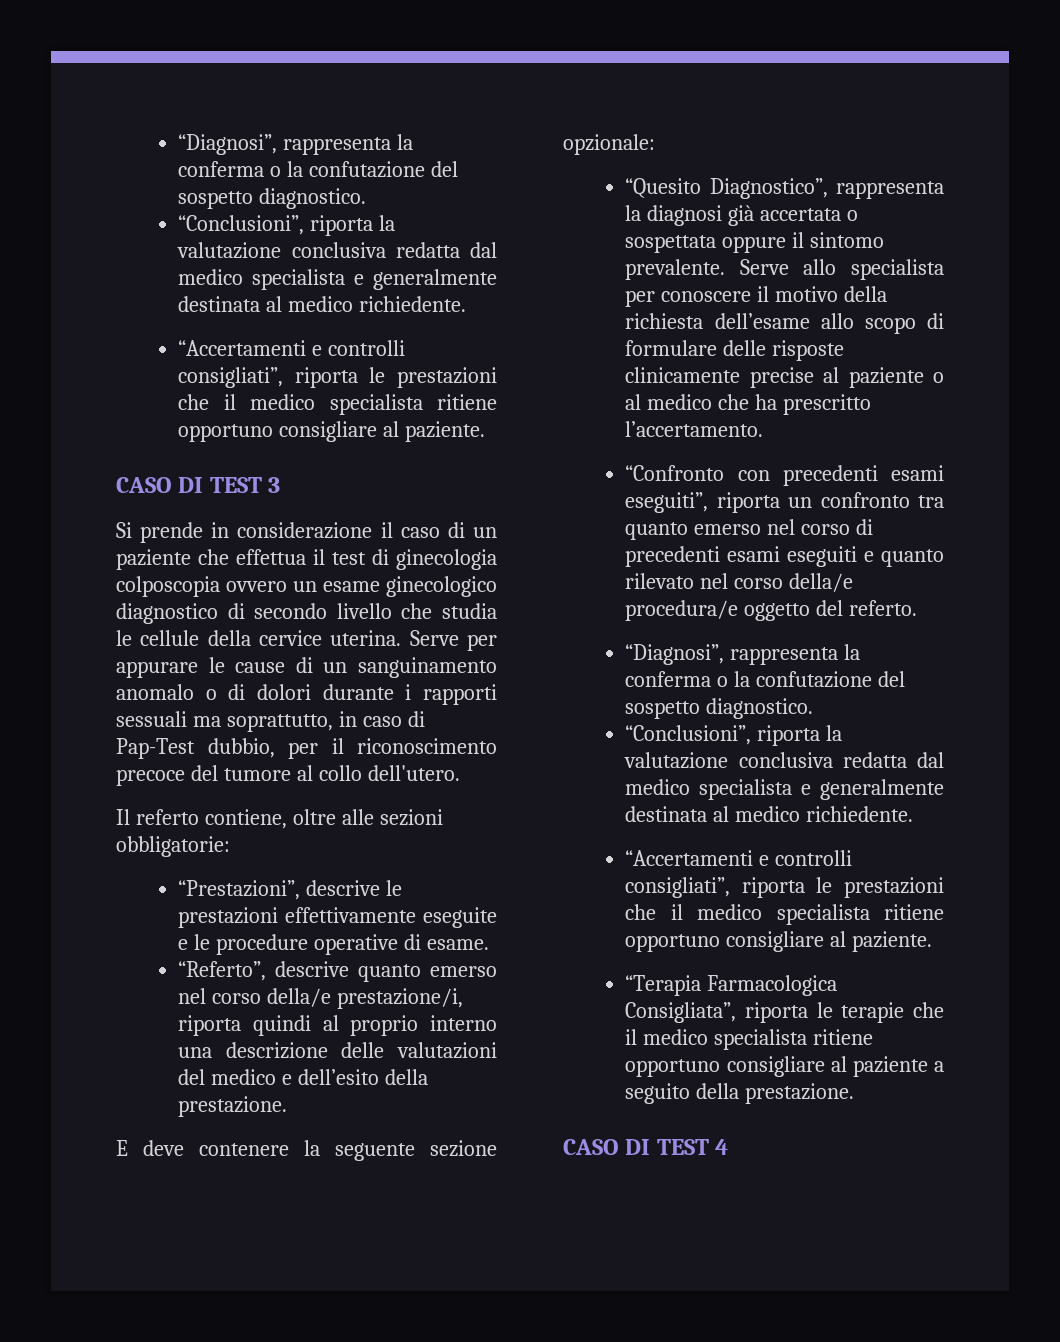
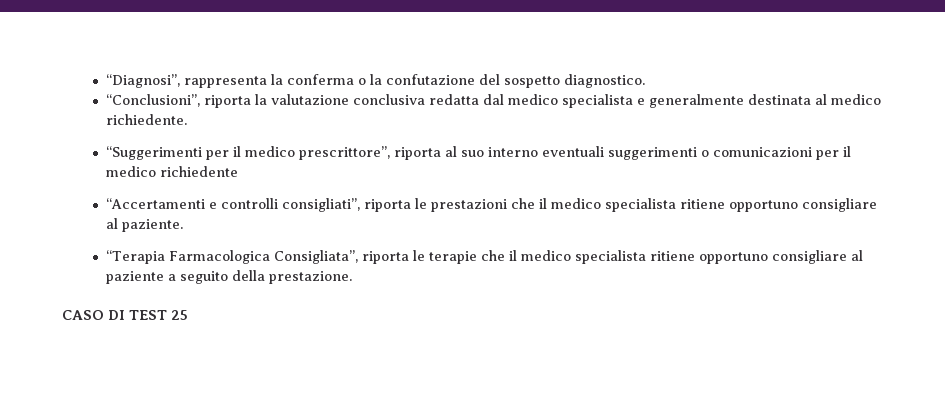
[178,340,406,356] [178,367,497,388] [178,394,497,415] [178,421,486,442] [116,477,281,493] [116,522,498,543] [116,549,497,570] [116,576,497,597] [116,603,498,624] [116,630,497,651] [116,657,497,678] [116,684,497,705] [116,711,425,732] [116,738,497,759] [116,765,460,786] [116,809,443,829] [116,836,230,857] [178,880,403,900] [178,907,498,928] [178,934,490,955] [178,961,497,982] [178,988,464,1009] [178,1015,497,1036] [178,1042,497,1059] [178,1069,429,1085] [178,1096,288,1117] [116,1140,497,1161] [563,134,655,155] [625,178,944,199] [625,205,859,226] [625,232,885,253] [625,259,944,280] [625,286,888,307] [625,313,944,334] [625,340,845,361] [625,367,944,388] [625,394,872,415] [625,421,764,437] [625,465,944,486] [625,492,944,513] [625,519,874,540] [625,546,944,567] [625,573,854,592] [625,600,918,621] [625,644,861,665] [625,671,906,688] [625,698,814,719] [625,725,843,746] [624,752,944,769] [625,779,944,800] [625,806,914,822] “Accertamenti e controlli consigliati”, riporta le prestazioni che il medico specialista ritiene opportuno consigliare al paziente. // CASO DI TEST 3 // Si prende in considerazione il caso di un paziente che effettua il test di ginecologia colposcopia ovvero un esame ginecologico diagnostico di secondo livello che studia le cellule della cervice uterina. Serve per appurare le cause di un sanguinamento anomalo o di dolori durante i rapporti sessuali ma soprattutto, in caso di Pap-Test dubbio, per il riconoscimento precoce del tumore al collo dell'utero. // Il referto contiene, oltre alle sezioni obbligatorie: // “Prestazioni”, descrive le prestazioni effettivamente eseguite e le procedure operative di esame. // “Referto”, descrive quanto emerso nel corso della/e prestazione/i, riporta quindi al proprio interno una descrizione delle valutazioni del medico e dell’esito della prestazione. // E deve contenere la seguente sezione opzionale: // “Quesito Diagnostico”, rappresenta la diagnosi già accertata o sospettata oppure il sintomo prevalente. Serve allo specialista per conoscere il motivo della richiesta dell’esame allo scopo di formulare delle risposte clinicamente precise al paziente o al medico che ha prescritto l’accertamento. // “Confronto con precedenti esami eseguiti”, riporta un confronto tra quanto emerso nel corso di precedenti esami eseguiti e quanto rilevato nel corso della/e procedura/e oggetto del referto. // “Diagnosi”, rappresenta la conferma o la confutazione del sospetto diagnostico. // “Conclusioni”, riporta la valutazione conclusiva redatta dal medico specialista e generalmente destinata al medico richiedente. -> [105,146,851,160] [105,166,238,177] “Suggerimenti per il medico prescrittore”, riporta al suo interno eventuali suggerimenti o comunicazioni per il medico richiedente
[715,1139,729,1155] 4 -> [171,310,189,320] 25

